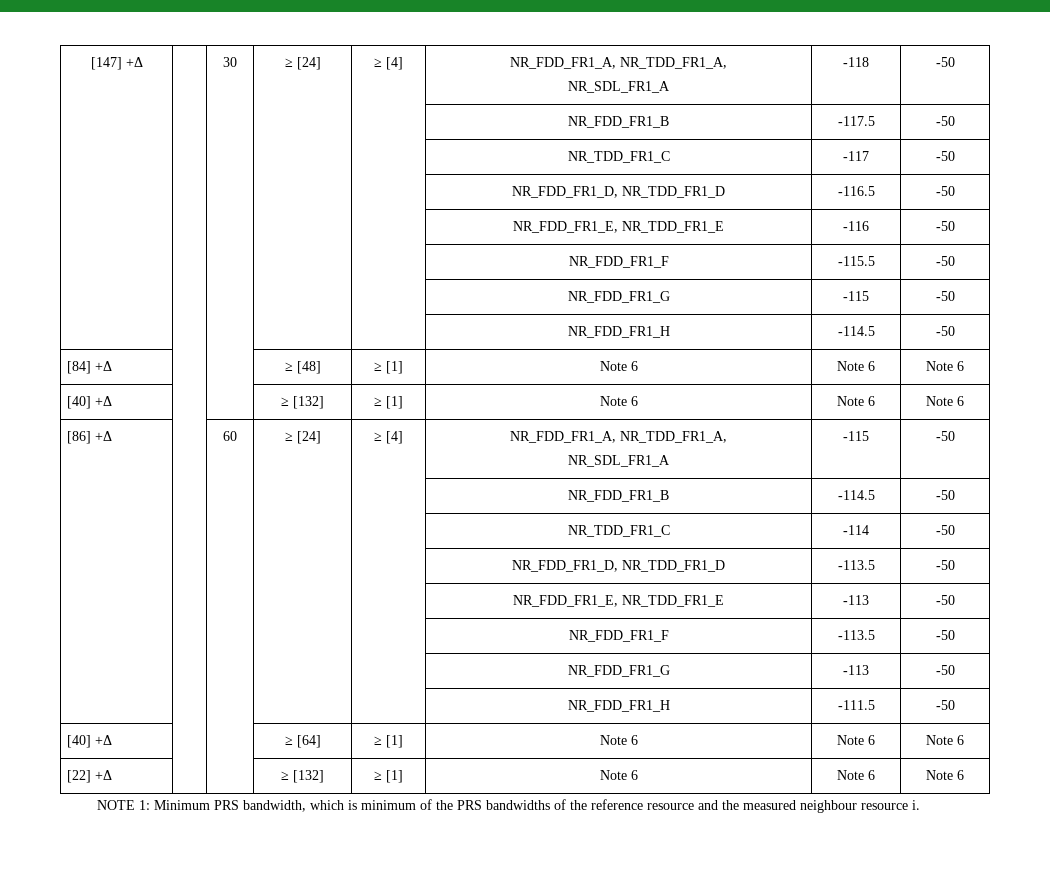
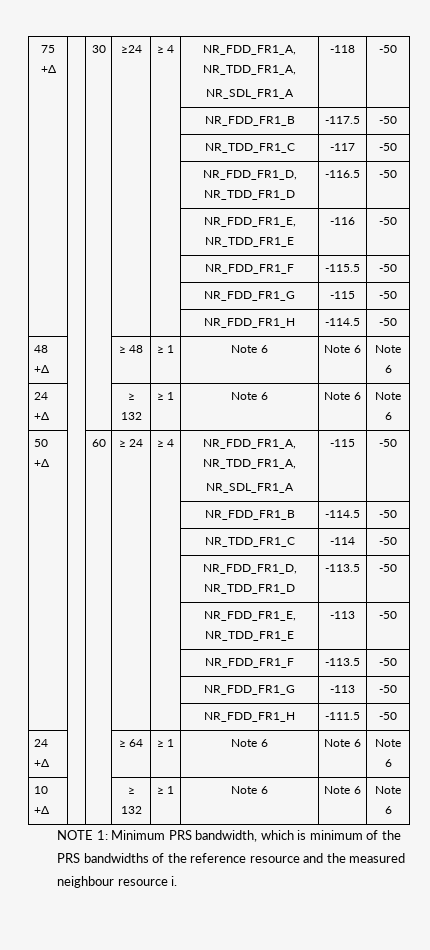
[90,57,122,70] [147] -> [41,45,55,53] 75
[284,57,321,70] [374,57,403,70] ≥ [24] | ≥ [4] -> [120,45,142,53] [156,45,175,53] ≥24 | ≥ 4
[66,361,112,374] [284,361,321,374] [374,361,403,374] [599,361,638,371] [837,361,875,371] [926,361,964,371] [66,396,112,409] [281,396,324,409] [374,396,403,409] [599,396,638,406] [837,396,875,406] [926,396,964,406] [66,431,91,444] [84] +Δ | | | ≥ [48] | ≥ [1] | Note 6 | Note 6 | Note 6 // [40] +Δ | | | ≥ [132] | ≥ [1] | Note 6 | Note 6 | Note 6 // [86] -> [33,345,48,353] [33,365,49,373] [118,345,144,353] [156,345,175,353] [231,345,268,353] [324,345,361,353] [375,345,401,353] [384,365,392,373] [33,392,48,400] [33,412,49,420] [127,393,135,400] [120,412,142,420] [156,392,175,400] [231,392,268,400] [324,392,361,400] [375,392,401,400] [384,412,392,420] [33,439,48,447] 48 +Δ | | | ≥ 48 | ≥ 1 | Note 6 | Note 6 | Note 6 // 24 +Δ | | | ≥ 132 | ≥ 1 | Note 6 | Note 6 | Note 6 // 50
[296,431,321,444] [374,431,403,444] [24] | ≥ [4] -> [129,439,144,447] [156,439,175,447] 24 | ≥ 4
[66,735,112,748] [284,735,321,748] [374,735,403,748] [599,735,638,745] [837,735,875,745] [926,735,964,745] [66,770,112,783] [281,770,324,783] [374,770,403,783] [40] +Δ | | | ≥ [64] | ≥ [1] | Note 6 | Note 6 | Note 6 // [22] +Δ | | | ≥ [132] | ≥ [1] -> [33,739,48,747] [33,759,49,767] [118,739,144,747] [156,739,175,747] [231,739,268,747] [324,739,361,747] [375,739,401,747] [384,759,392,767] [33,786,48,794] [33,806,49,814] [127,787,135,794] [120,806,142,814] [156,786,175,794] 24 +Δ | | | ≥ 64 | ≥ 1 | Note 6 | Note 6 | Note 6 // 10 +Δ | | | ≥ 132 | ≥ 1

